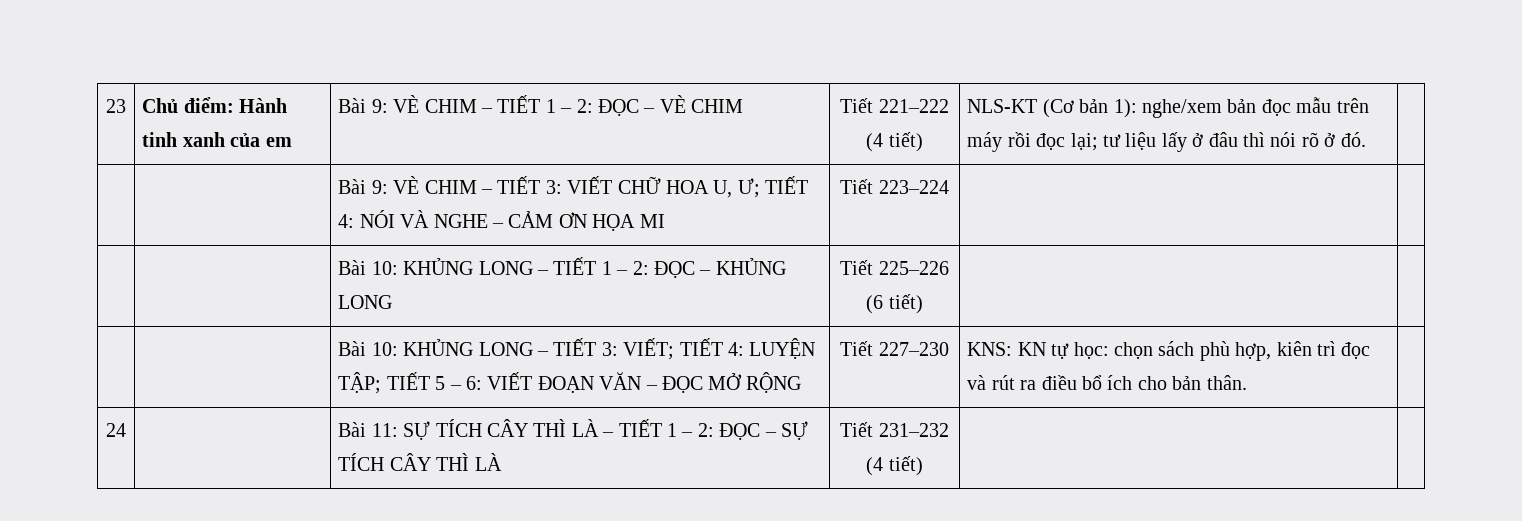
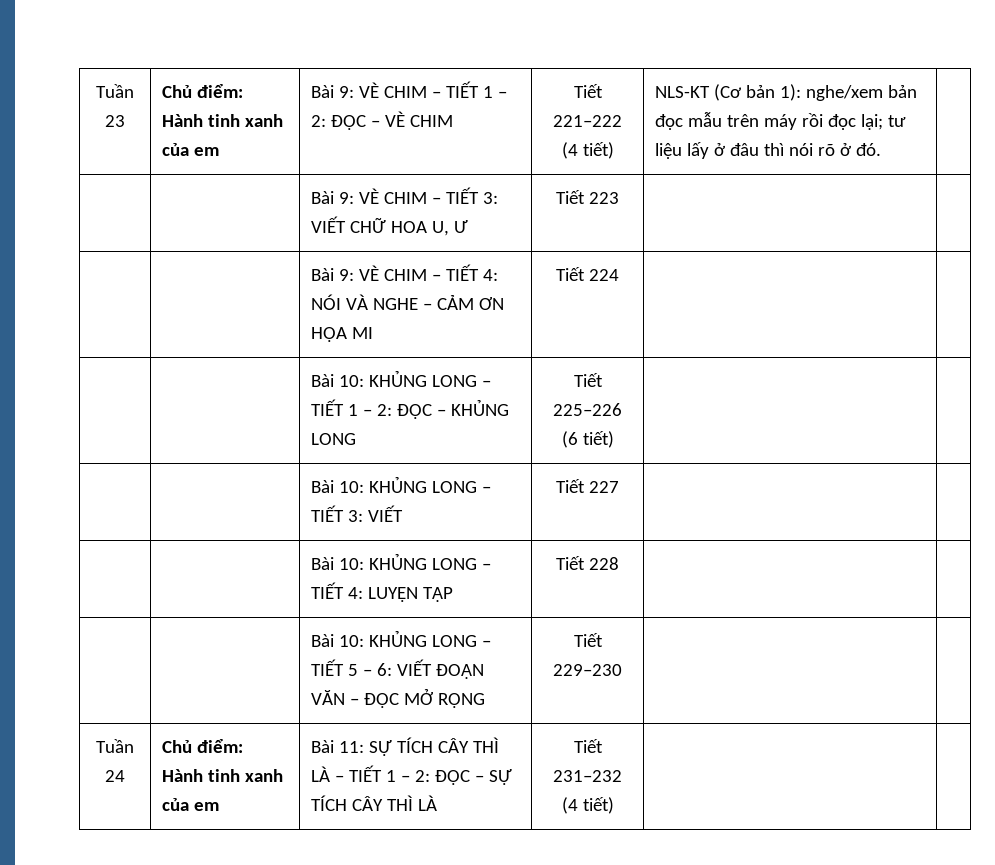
(106, 106) none -> [96,84,134,98] Tuần
[737,178,760,198] Ư; -> [454,220,469,233] [556,190,619,204] [311,265,442,281] Ư | Tiết 223 | | // | | Bài 9: VÈ CHIM –
[878,180,949,194] 223–224 -> [588,269,619,281] 224
[623,338,816,360] [338,372,382,394] VIẾT; TIẾT 4: LUYỆN TẬP; -> [368,505,404,522] [556,479,619,493] [311,553,492,570] [311,582,454,602] [556,556,619,570] [311,630,492,647] VIẾT | Tiết 227 | | // | | Bài 10: KHỦNG LONG – TIẾT 4: LUYỆN TẬP | Tiết 228 | | // | | Bài 10: KHỦNG LONG –
[878,342,949,356] [967,341,1371,361] [967,375,1247,390] [106,423,126,437] 227–230 | KNS: KN tự học: chọn sách phù hợp, kiên trì đọc và rút ra điều bổ ích cho bản thân. | // 24 | -> [553,664,622,676] [96,739,134,753] [105,770,125,782] [162,739,244,753] [162,769,284,782] [162,798,220,811] 229–230 | | // Tuần 24 | Chủ điểm: Hành tinh xanh của em

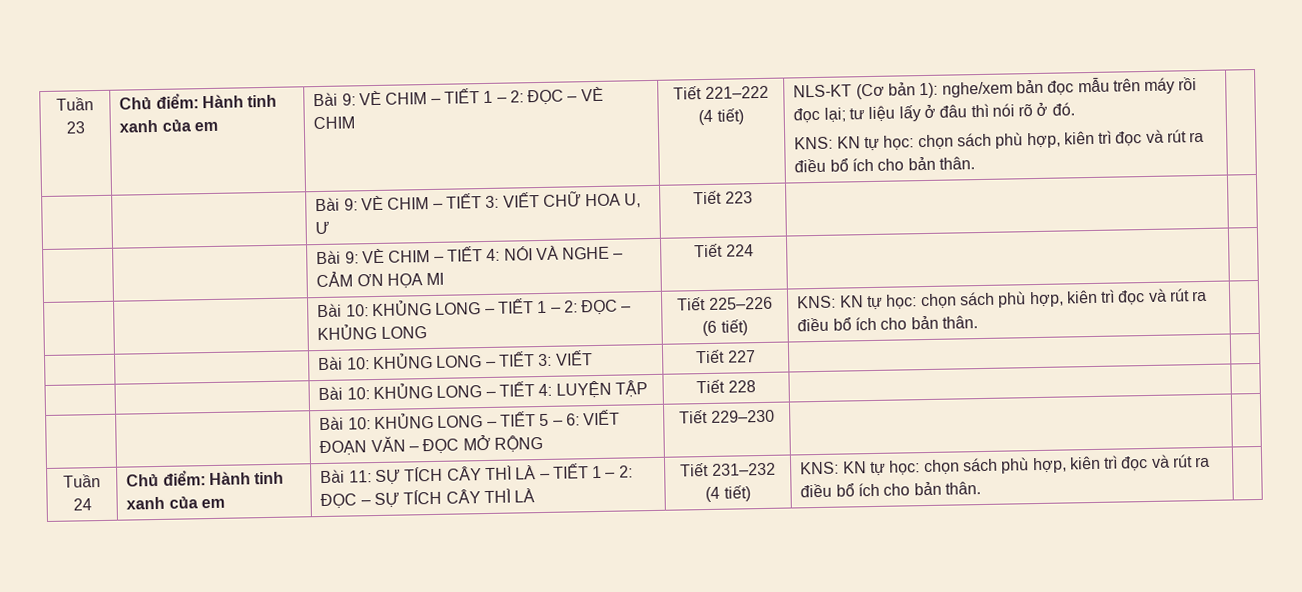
(882, 149) none -> [794,129,1205,152] [794,156,975,173] // KNS: KN tự học: chọn sách phù hợp, kiên trì đọc và rút ra điều bổ ích cho bản thân.
(614, 439) none -> [797,288,1208,311] [797,315,978,332] KNS: KN tự học: chọn sách phù hợp, kiên trì đọc và rút ra điều bổ ích cho bản thân.
(614, 805) none -> [800,454,1211,477] [800,481,981,498] KNS: KN tự học: chọn sách phù hợp, kiên trì đọc và rút ra điều bổ ích cho bản thân.

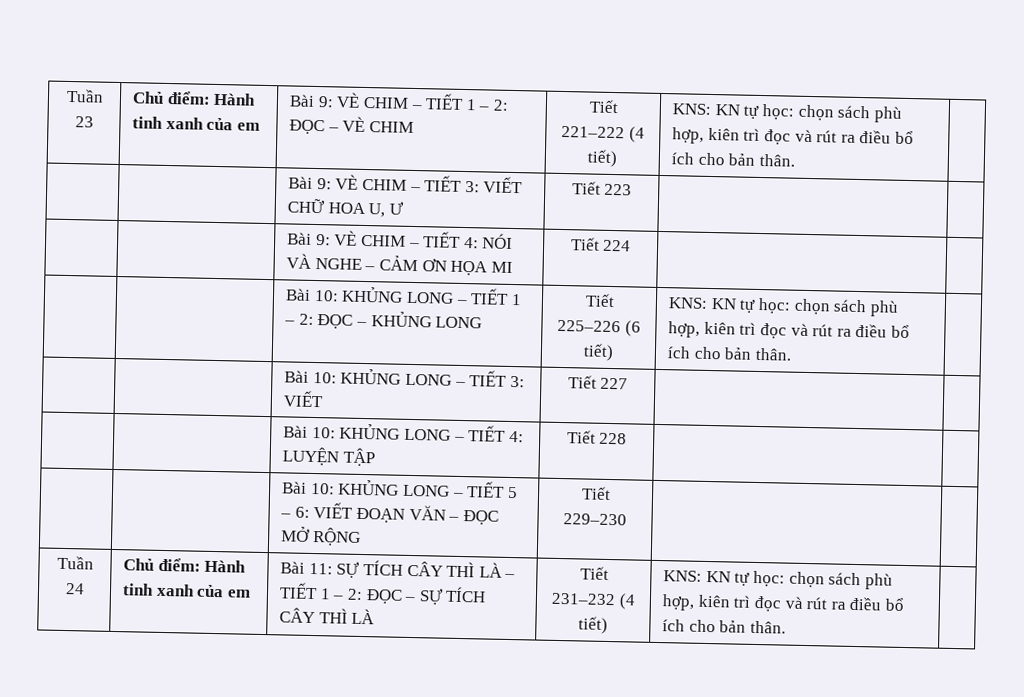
[793,77,1198,100] [793,102,1075,124] NLS-KT (Cơ bản 1): nghe/xem bản đọc mẫu trên máy rồi đọc lại; tư liệu lấy ở đâu thì nói rõ ở đó. // -> (618, 158) none

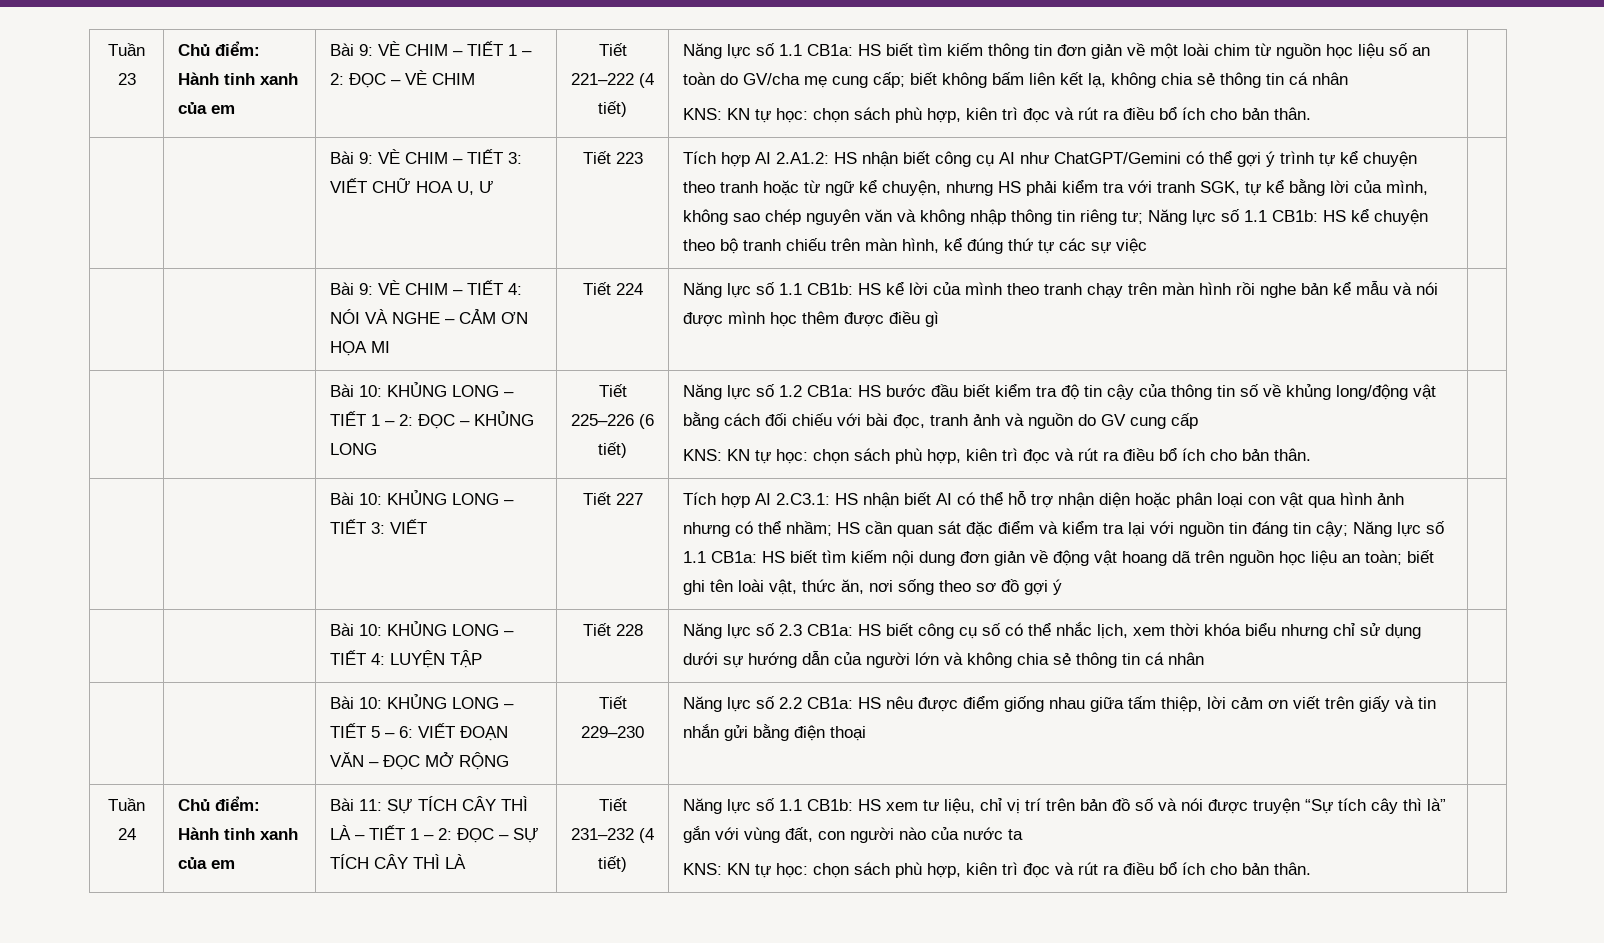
(618, 158) none -> [682,43,1430,59] [682,72,1348,88] Năng lực số 1.1 CB1a: HS biết tìm kiếm thông tin đơn giản về một loài chim từ nguồn học liệu số an toàn do GV/cha mẹ cung cấp; biết không bấm liên kết lạ, không chia sẻ thông tin cá nhân //
(633, 189) none -> [682,151,1417,167] [682,179,1428,196] [682,209,1428,225] [682,238,1147,254] Tích hợp AI 2.A1.2: HS nhận biết công cụ AI như ChatGPT/Gemini có thể gợi ý trình tự kể chuyện theo tranh hoặc từ ngữ kể chuyện, nhưng HS phải kiểm tra với tranh SGK, tự kể bằng lời của mình, không sao chép nguyên văn và không nhập thông tin riêng tư; Năng lực số 1.1 CB1b: HS kể chuyện theo bộ tranh chiếu trên màn hình, kể đúng thứ tự các sự việc
(632, 245) none -> [682,281,1438,298] [682,311,939,327] Năng lực số 1.1 CB1b: HS kể lời của mình theo tranh chạy trên màn hình rồi nghe bản kể mẫu và nói được mình học thêm được điều gì
(614, 352) none -> [682,384,1436,400] [682,412,1198,429] Năng lực số 1.2 CB1a: HS bước đầu biết kiểm tra độ tin cậy của thông tin số về khủng long/động vật bằng cách đối chiếu với bài đọc, tranh ảnh và nguồn do GV cung cấp //
(629, 383) none -> [682,491,1404,508] [682,521,1445,537] [682,550,1434,566] [682,579,1062,595] Tích hợp AI 2.C3.1: HS nhận biết AI có thể hỗ trợ nhận diện hoặc phân loại con vật qua hình ảnh nhưng có thể nhầm; HS cần quan sát đặc điểm và kiểm tra lại với nguồn tin đáng tin cậy; Năng lực số 1.1 CB1a: HS biết tìm kiếm nội dung đơn giản về động vật hoang dã trên nguồn học liệu an toàn; biết ghi tên loài vật, thức ăn, nơi sống theo sơ đồ gợi ý
(628, 438) none -> [682,622,1421,639] [682,651,1204,668] Năng lực số 2.3 CB1a: HS biết công cụ số có thể nhắc lịch, xem thời khóa biểu nhưng chỉ sử dụng dưới sự hướng dẫn của người lớn và không chia sẻ thông tin cá nhân
(627, 519) none -> [682,696,1436,712] [682,724,866,741] Năng lực số 2.2 CB1a: HS nêu được điểm giống nhau giữa tấm thiệp, lời cảm ơn viết trên giấy và tin nhắn gửi bằng điện thoại
(608, 625) none -> [682,798,1446,814] [682,826,1023,843] Năng lực số 1.1 CB1b: HS xem tư liệu, chỉ vị trí trên bản đồ số và nói được truyện “Sự tích cây thì là” gắn với vùng đất, con người nào của nước ta //

